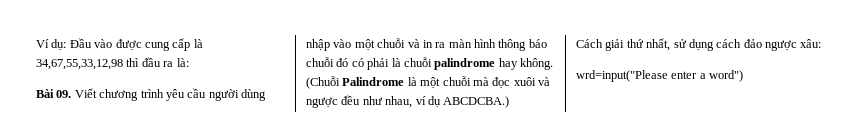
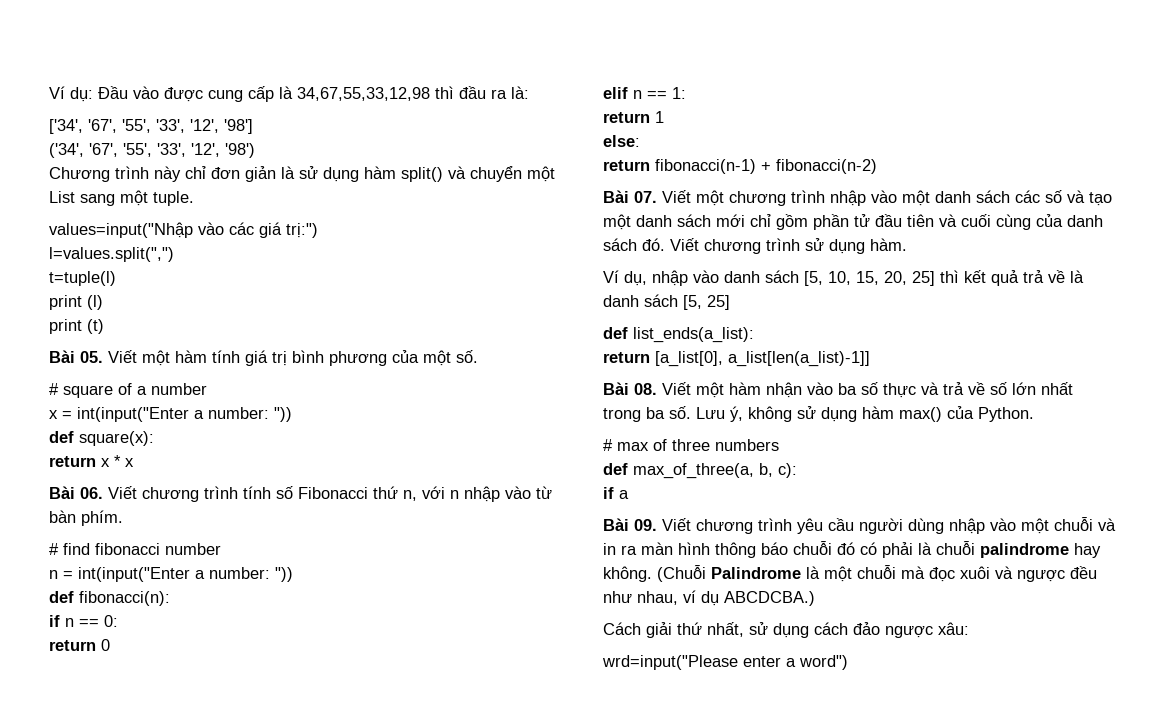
(189, 62) none -> [49,119,253,134] [49,143,255,158] [49,166,555,182] [49,190,194,206] [49,222,318,238] [49,247,174,262] [49,271,116,286] [49,295,103,310] [49,319,104,334] [49,350,478,366] [49,383,207,398] [49,407,292,422] [49,431,154,446] [49,455,134,467] [49,486,552,502] [49,510,123,526] [49,543,221,555] [49,567,293,582] [49,591,170,606] [49,615,118,627] [49,639,110,651] [603,87,686,99] [603,111,664,123] [603,135,640,147] [603,159,877,174] [603,190,1112,206] [603,214,1103,230] [603,238,907,254] [603,270,1084,286] [603,294,730,310] [603,327,754,343] [603,351,870,367] [603,382,1073,398] [603,406,1034,422] [603,439,779,451] [603,463,797,479] [603,487,629,499] // ['34', '67', '55', '33', '12', '98'] // ('34', '67', '55', '33', '12', '98') // Chương trình này chỉ đơn giản là sử dụng hàm split() và chuyển một List sang một tuple. // values=input("Nhập vào các giá trị:") // l=values.split(",") // t=tuple(l) // print (l) // print (t) // Bài 05. Viết một hàm tính giá trị bình phương của một số. // # square of a number // x = int(input("Enter a number: ")) // def square(x): // return x * x // Bài 06. Viết chương trình tính số Fibonacci thứ n, với n nhập vào từ bàn phím. // # find fibonacci number // n = int(input("Enter a number: ")) // def fibonacci(n): // if n == 0: // return 0 // elif n == 1: // return 1 // else: // return fibonacci(n-1) + fibonacci(n-2) // Bài 07. Viết một chương trình nhập vào một danh sách các số và tạo một danh sách mới chỉ gồm phần tử đầu tiên và cuối cùng của danh sách đó. Viết chương trình sử dụng hàm. // Ví dụ, nhập vào danh sách [5, 10, 15, 20, 25] thì kết quả trả về là danh sách [5, 25] // def list_ends(a_list): // return [a_list[0], a_list[len(a_list)-1]] // Bài 08. Viết một hàm nhận vào ba số thực và trả về số lớn nhất trong ba số. Lưu ý, không sử dụng hàm max() của Python. // # max of three numbers // def max_of_three(a, b, c): // if a

